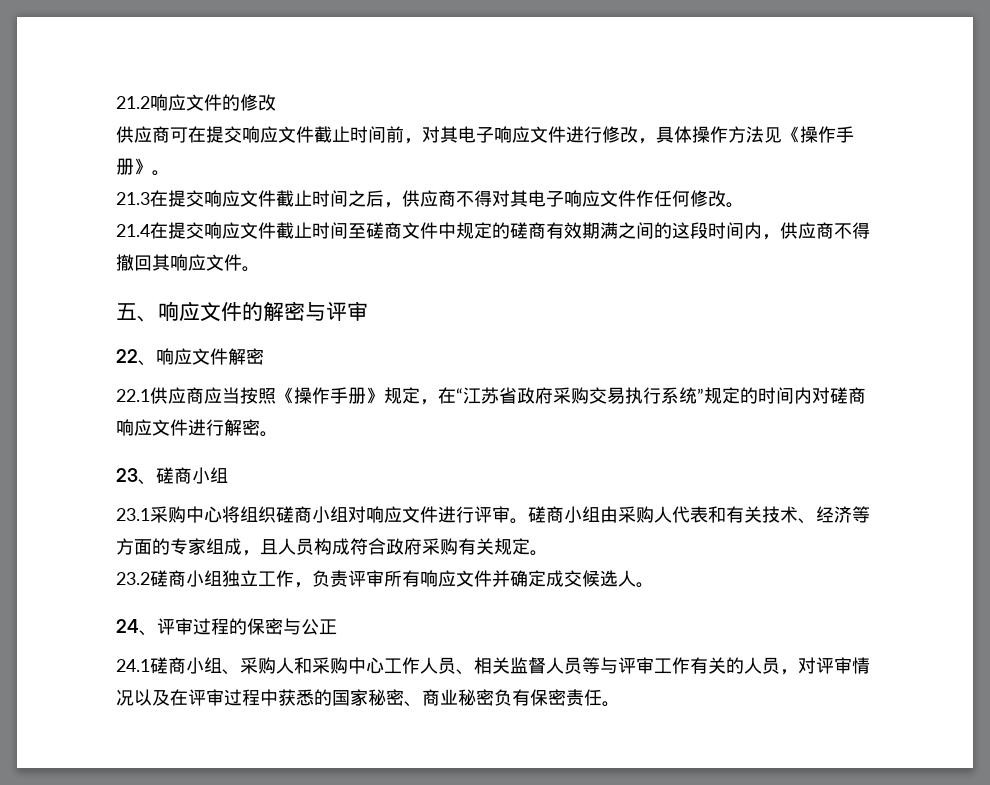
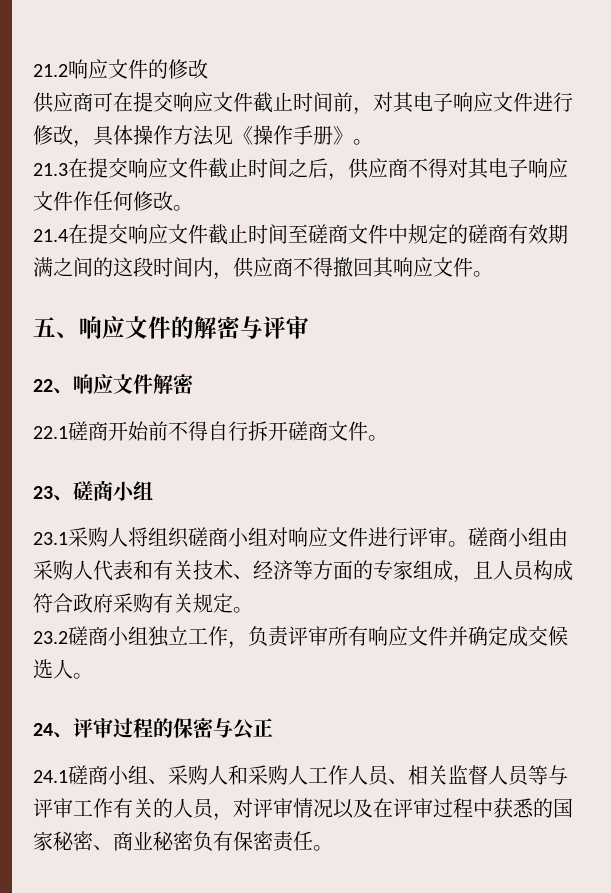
[150,387,866,405] [116,419,260,436] 供应商应当按照《操作手册》规定，在“江苏省政府采购交易执行系统”规定的时间内对磋商响应文件进行解密 -> [68,421,368,441] 磋商开始前不得自行拆开磋商文件
[186,506,222,523] 中心 -> [108,527,128,547] 人
[348,657,384,674] 中心 -> [288,765,308,785] 人

